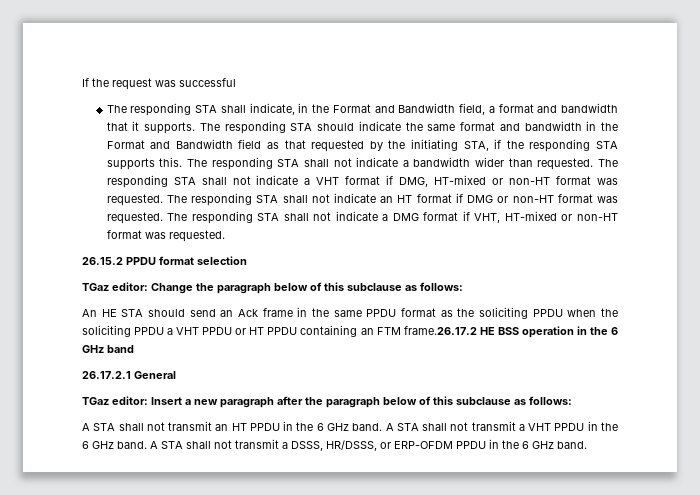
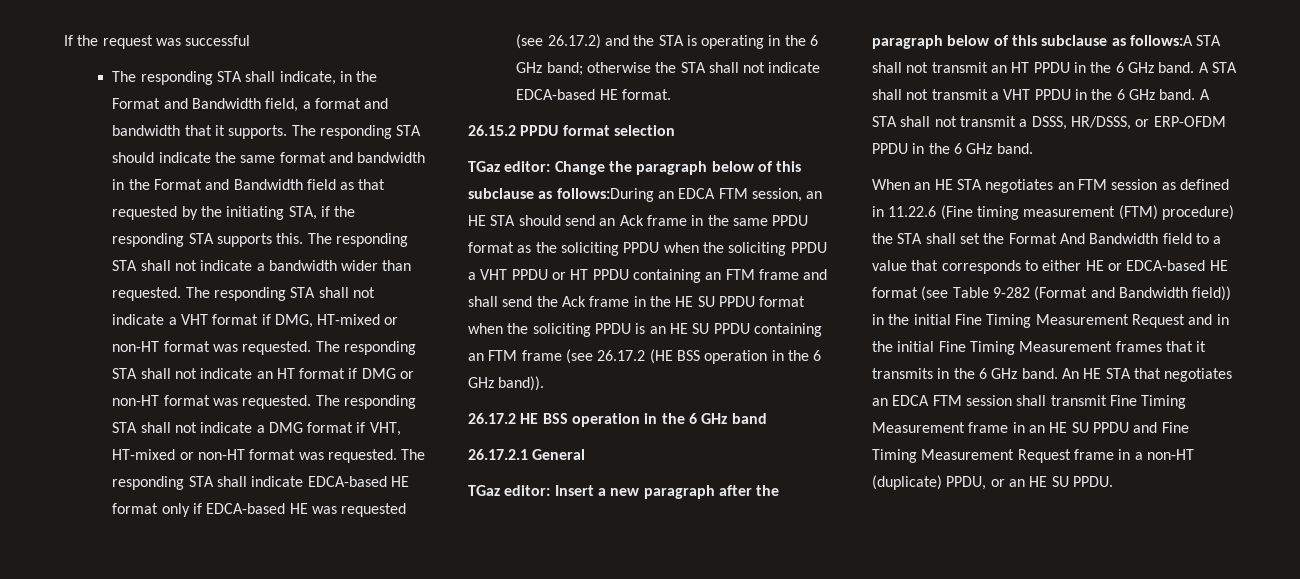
(225, 236) none -> [401,449,426,460] [112,476,409,490] [112,503,407,517] [516,34,819,49] [516,62,821,76] [516,89,671,100] The responding STA shall indicate EDCA-based HE format only if EDCA-based HE was requested (see 26.17.2) and the STA is operating in the 6 GHz band; otherwise the STA shall not indicate EDCA-based HE format.
[420,282,463,291] [82,309,97,317] follows: // An -> [556,188,823,202] follows:During an EDCA FTM session, an
[403,326,477,335] frame.26.17.2 -> [758,269,828,280] [468,296,806,307] [468,323,822,337] [468,349,822,364] [468,376,545,391] [468,413,516,424] frame and shall send the Ack frame in the HE SU PPDU format when the soliciting PPDU is an HE SU PPDU containing an FTM frame (see 26.17.2 (HE BSS operation in the 6 GHz band)). // 26.17.2
[529,396,572,405] [82,423,90,431] follows: // A -> [1129,35,1193,46] follows:A
(587, 445) none -> [872,179,1229,193] [872,205,1234,220] [872,233,1222,244] [872,260,1228,274] [872,286,1232,301] [872,314,1229,328] [872,341,1207,355] [872,368,1233,382] [872,395,1187,409] [872,422,1189,433] [872,449,1194,463] [872,475,1113,490] // When an HE STA negotiates an FTM session as defined in 11.22.6 (Fine timing measurement (FTM) procedure) the STA shall set the Format And Bandwidth field to a value that corresponds to either HE or EDCA-based HE format (see Table 9-282 (Format and Bandwidth field)) in the initial Fine Timing Measurement Request and in the initial Fine Timing Measurement frames that it transmits in the 6 GHz band. An HE STA that negotiates an EDCA FTM session shall transmit Fine Timing Measurement frame in an HE SU PPDU and Fine Timing Measurement Request frame in a non-HT (duplicate) PPDU, or an HE SU PPDU.

